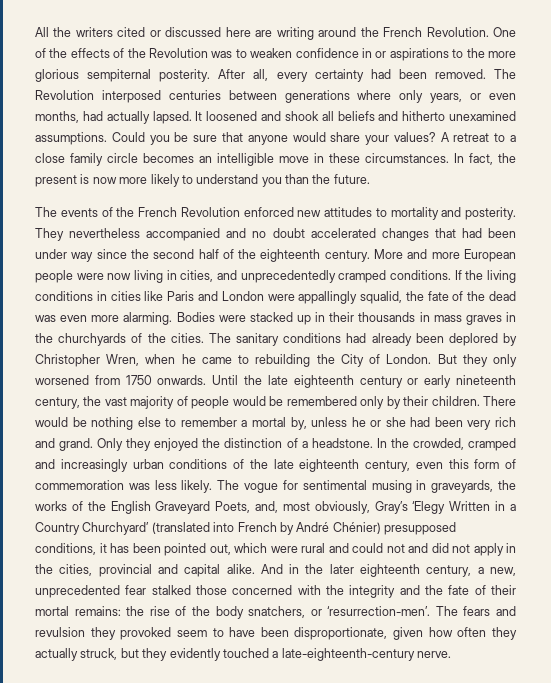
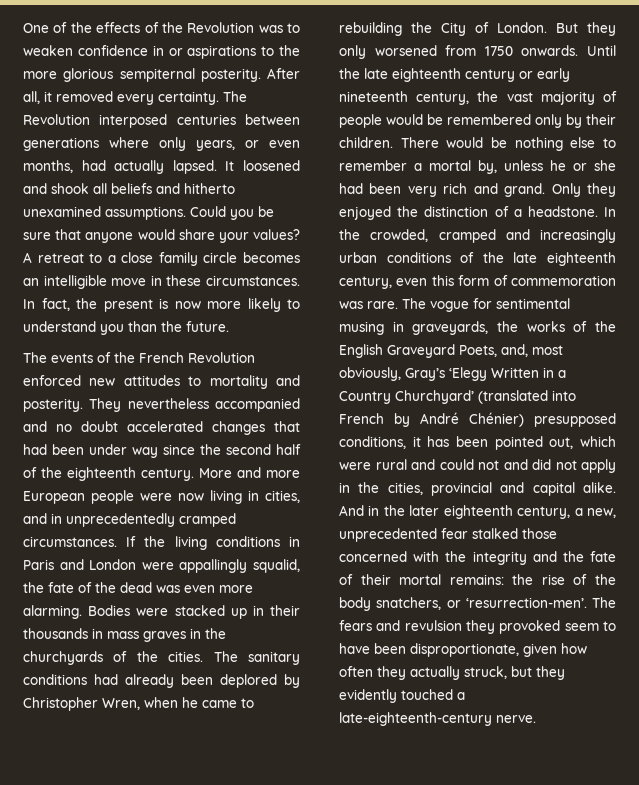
[35,27,489,40] All the writers cited or discussed here are writing around the French Revolution. -> (23, 28) none
[276,69,486,82] every certainty had been removed. -> [44,91,219,105] it removed every certainty.
(237, 275) none -> [51,513,62,524] in
[390,270,451,280] conditions. -> [23,536,117,547] circumstances.
[110,291,164,301] cities like -> (300, 541) none
[154,480,213,493] less likely. -> [367,301,398,309] rare.

